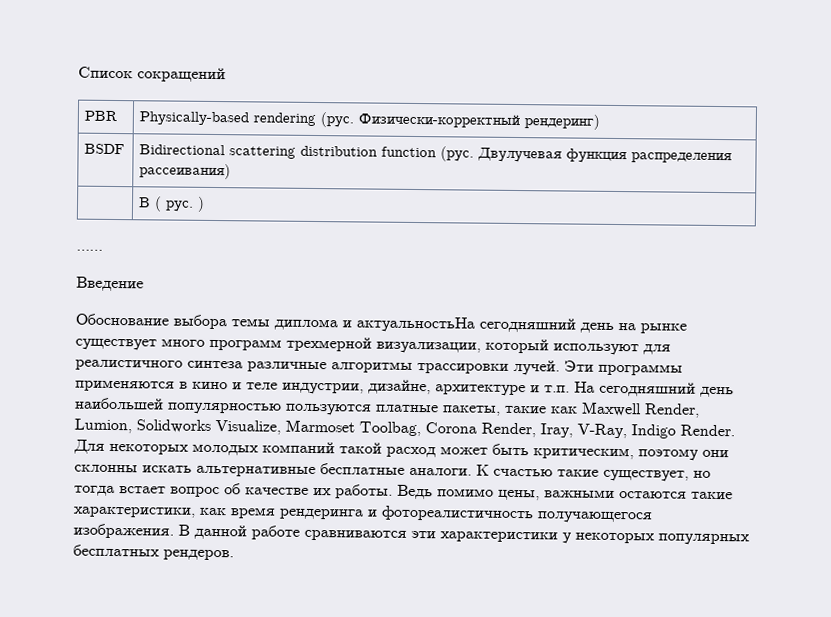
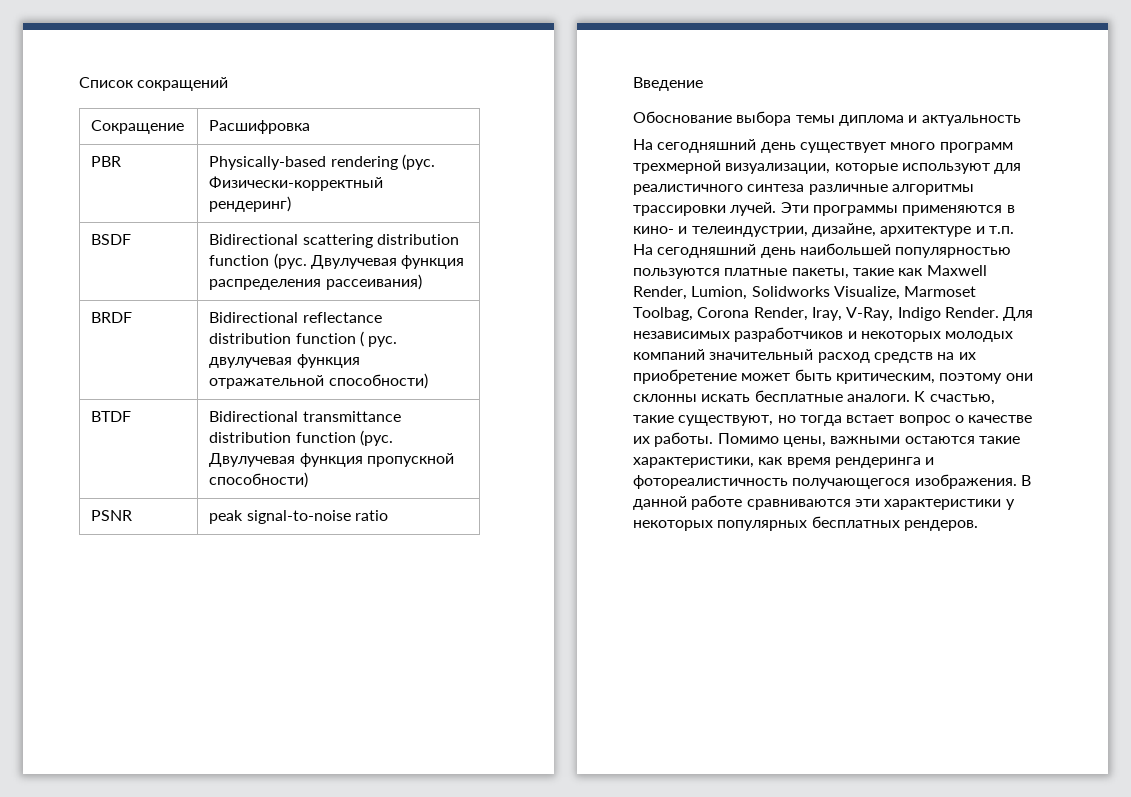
(226, 75) none -> [91,120,185,134] [209,120,311,134] // Сокращение | Расшифровка
[138,196,206,212] [76,249,103,251] | B ( рус. ) // …… -> [91,312,133,323] [209,312,382,323] [209,331,398,347] [209,354,360,368] [209,373,428,389] [91,411,132,422] [209,411,401,422] [209,430,393,446] [209,453,454,467] [209,472,309,488] [91,510,133,521] [209,510,388,524] BRDF | Bidirectional reflectance distribution function ( рус. двулучевая функция отражательной способности) // BTDF | Bidirectional transmittance distribution function (рус. Двулучевая функция пропускной способности) // PSNR | peak signal-to-noise ratio
[356,316,687,334] актуальностьНа сегодняшний день на рынке -> [921,115,1021,126] [633,139,796,153] актуальность // На сегодняшний день
[485,338,549,354] который -> [834,163,898,174] которые
[192,381,364,395] кино и теле индустрии, -> [633,226,808,237] кино- и телеиндустрии,
[109,441,436,458] некоторых молодых компаний такой расход -> [633,327,1014,342] [633,349,976,363] [633,369,737,384] независимых разработчиков и некоторых молодых компаний значительный расход средств на их приобретение
[196,465,316,478] альтернативные -> (751, 398) none
[493,468,689,482] счастью такие существует, -> [929,394,995,405] [633,415,774,426] счастью, такие существуют,
[224,483,241,495] об -> [954,415,964,423] о
[397,484,494,500] Ведь помимо -> [717,433,779,444] Помимо

